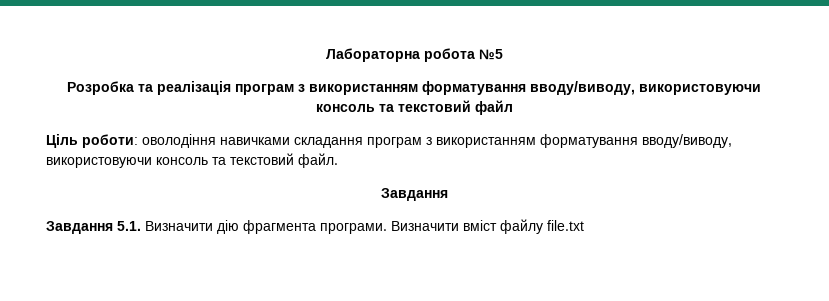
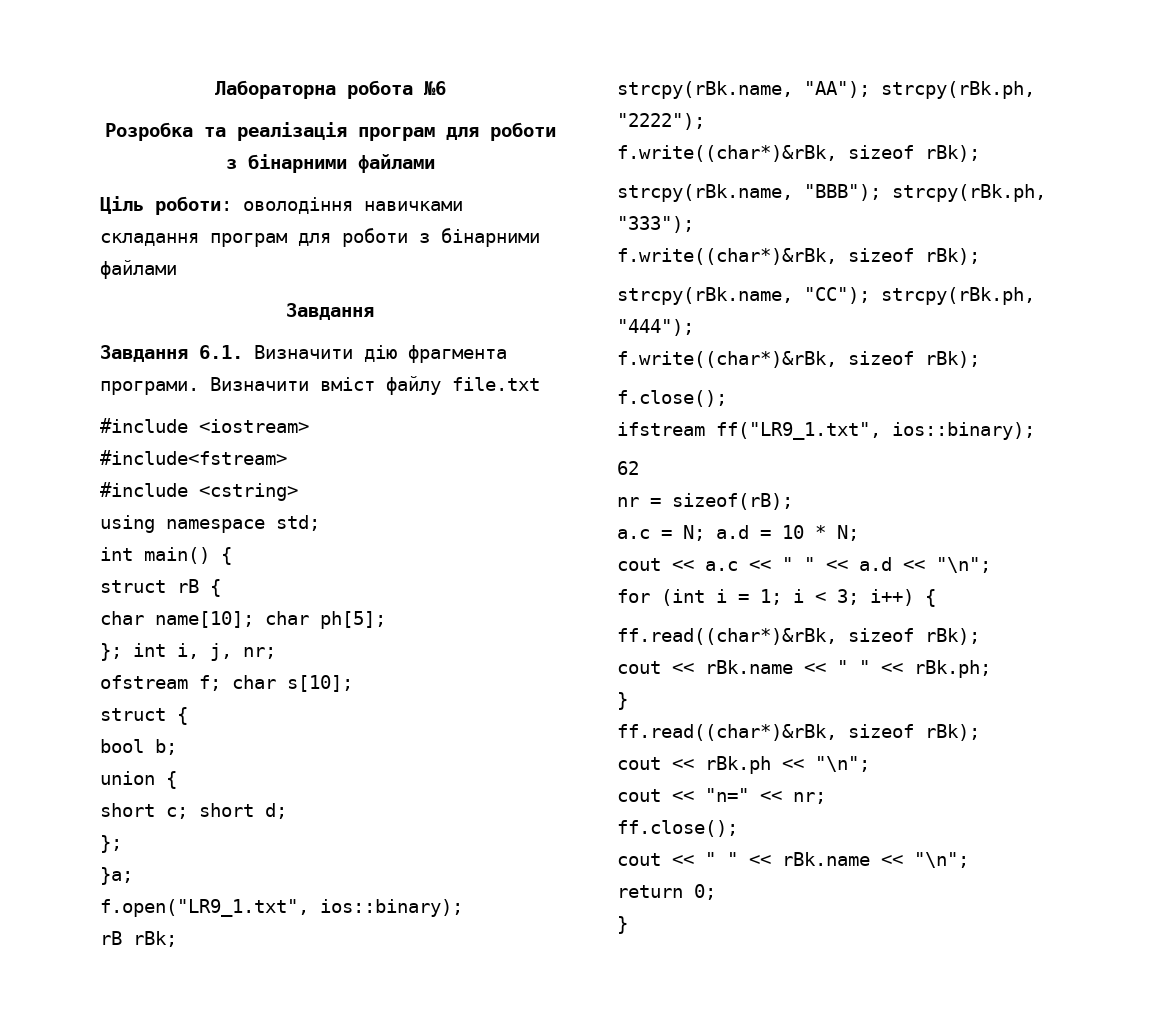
[478,49,503,60] №5 -> [423,81,446,95] №6
[298,81,761,95] [315,100,513,115] з використанням форматування вводу/виводу, використовуючи консоль та текстовий файл -> [445,122,556,141] [225,154,435,173] для роботи з бінарними файлами
[426,134,732,148] [46,153,338,168] з використанням форматування вводу/виводу, використовуючи консоль та текстовий файл. -> [298,228,540,247] [100,260,177,279] для роботи з бінарними файлами
[117,221,141,231] 5.1. -> [199,345,243,359] 6.1.
(584, 225) none -> [100,418,309,433] [100,450,287,465] [100,482,298,501] [100,515,320,533] [100,547,232,565] [100,579,221,597] [100,611,386,629] [100,643,276,661] [100,675,353,692] [100,707,188,725] [100,739,177,755] [100,771,177,789] [100,803,287,819] [100,835,122,853] [100,867,133,885] [100,899,463,917] [100,931,177,947] [617,81,1035,99] [617,113,705,130] [617,145,980,162] [617,184,1046,202] [617,216,694,233] [617,248,980,265] [617,287,1035,305] [617,319,694,336] [617,351,980,368] [617,390,727,407] [617,422,1035,440] [617,461,639,475] [617,493,793,510] [617,525,859,541] [617,557,991,573] [617,589,936,607] [617,628,980,645] [617,660,991,678] [617,692,628,710] [617,724,980,741] [617,756,870,774] [617,788,826,804] [617,820,738,837] [617,852,969,868] [617,884,716,900] [617,916,628,934] // #include <iostream> // #include<fstream> // #include <cstring> // using namespace std; // int main() { // struct rB { // char name[10]; char ph[5]; // }; int i, j, nr; // ofstream f; char s[10]; // struct { // bool b; // union { // short c; short d; // }; // }a; // f.open("LR9_1.txt", ios::binary); // rB rBk; // strcpy(rBk.name, "AA"); strcpy(rBk.ph, "2222"); // f.write((char*)&rBk, sizeof rBk); // strcpy(rBk.name, "BBB"); strcpy(rBk.ph, "333"); // f.write((char*)&rBk, sizeof rBk); // strcpy(rBk.name, "CC"); strcpy(rBk.ph, "444"); // f.write((char*)&rBk, sizeof rBk); // f.close(); // ifstream ff("LR9_1.txt", ios::binary); // 62 // nr = sizeof(rB); // a.c = N; a.d = 10 * N; // cout << a.c << " " << a.d << "\n"; // for (int i = 1; i < 3; i++) { // ff.read((char*)&rBk, sizeof rBk); // cout << rBk.name << " " << rBk.ph; // } // ff.read((char*)&rBk, sizeof rBk); // cout << rBk.ph << "\n"; // cout << "n=" << nr; // ff.close(); // cout << " " << rBk.name << "\n"; // return 0; // }

